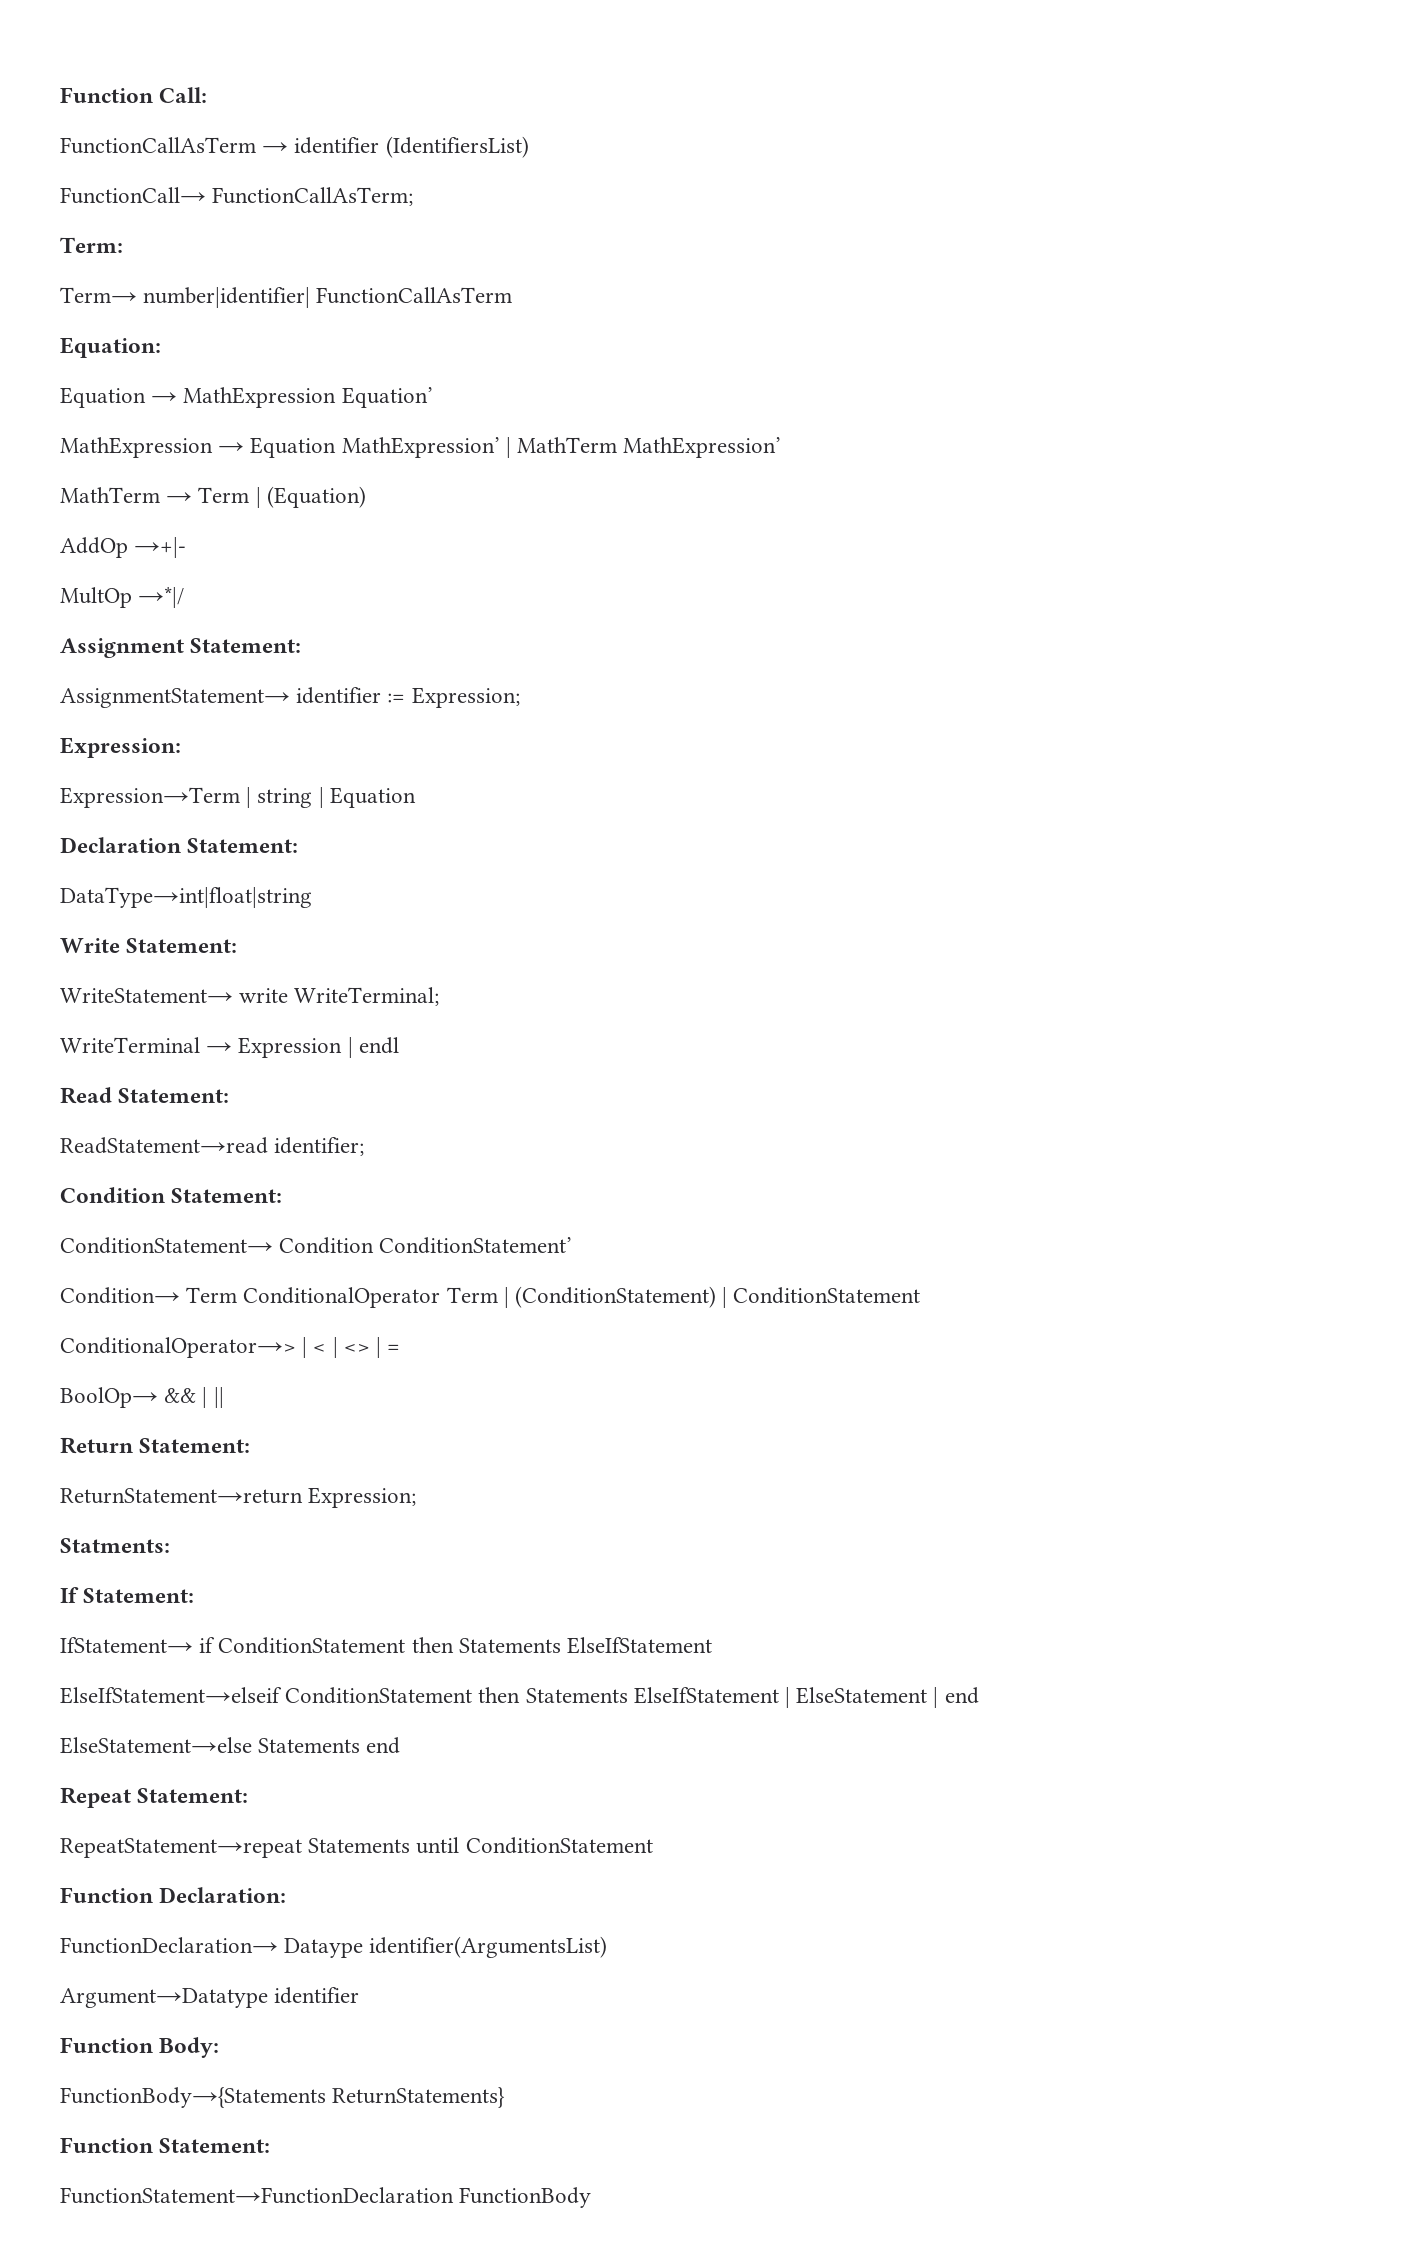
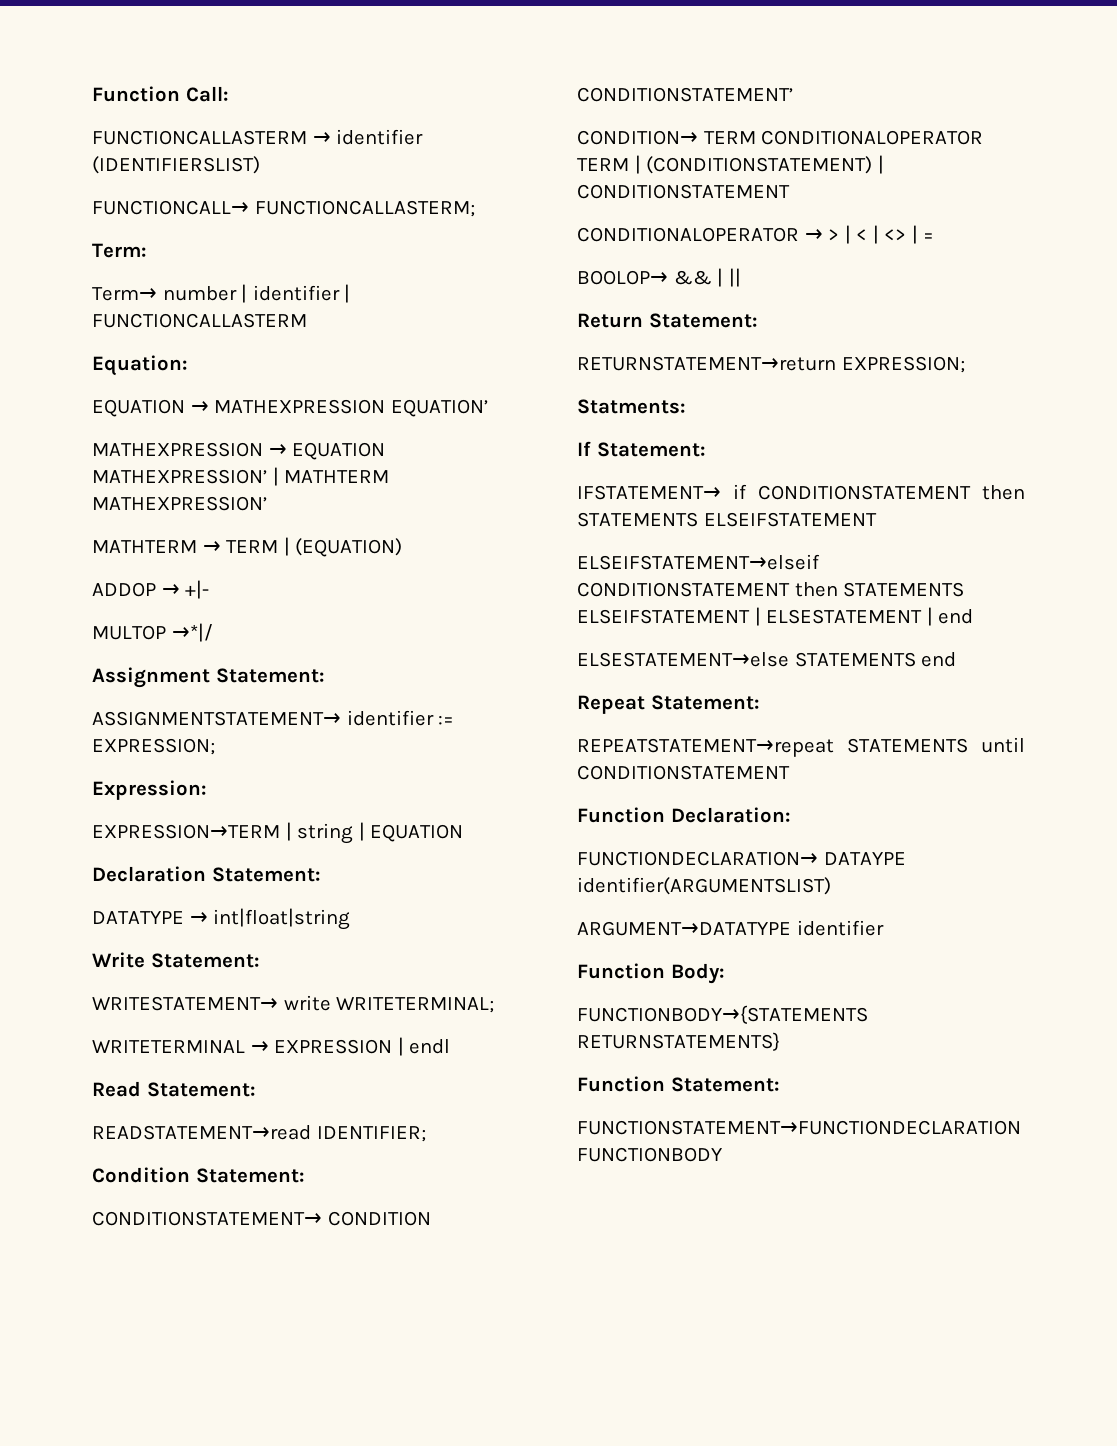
[60,137,256,154] FunctionCallAsTerm -> [92,130,307,145] FUNCTIONCALLASTERM
[385,136,529,158] [60,187,414,206] (IdentifiersList) // FunctionCall→ FunctionCallAsTerm; -> [92,156,260,174] [92,200,475,217] (IDENTIFIERSLIST) // FUNCTIONCALL→ FUNCTIONCALLASTERM;
[143,287,513,308] [60,337,161,358] [60,387,433,408] [60,437,782,458] [60,486,366,508] [60,537,187,558] [60,587,132,608] number|identifier| FunctionCallAsTerm // Equation: // Equation → MathExpression Equation’ // MathExpression → Equation MathExpression’ | MathTerm MathExpression’ // MathTerm → Term | (Equation) // AddOp →+|- // MultOp -> [162,284,351,303] [92,313,307,328] [92,355,188,376] [92,399,488,417] [92,442,386,460] [92,467,390,486] [92,496,267,511] [92,537,403,557] [92,580,210,599] [92,625,166,640] number | identifier | FUNCTIONCALLASTERM // Equation: // EQUATION → MATHEXPRESSION EQUATION’ // MATHEXPRESSION → EQUATION MATHEXPRESSION’ | MATHTERM MATHEXPRESSION’ // MATHTERM → TERM | (EQUATION) // ADDOP → +|- // MULTOP
[60,688,290,708] AssignmentStatement→ -> [92,711,341,726] ASSIGNMENTSTATEMENT→
[411,687,520,708] Expression; -> [92,738,215,755] EXPRESSION;
[60,787,240,808] Expression→Term -> [92,824,280,839] EXPRESSION→TERM
[329,787,416,808] Equation -> [370,824,464,842] EQUATION
[60,887,312,908] DataType→int|float|string -> [92,908,351,930] DATATYPE → int|float|string
[60,987,440,1006] [60,1037,343,1058] WriteStatement→ write WriteTerminal; // WriteTerminal → Expression -> [92,995,495,1013] [92,1039,393,1054] WRITESTATEMENT→ write WRITETERMINAL; // WRITETERMINAL → EXPRESSION
[60,1137,365,1156] ReadStatement→read identifier; -> [92,1125,426,1142] READSTATEMENT→read IDENTIFIER;
[60,1237,573,1254] [60,1286,921,1308] [60,1337,296,1358] ConditionStatement→ Condition ConditionStatement’ // Condition→ Term ConditionalOperator Term | (ConditionStatement) | ConditionStatement // ConditionalOperator→> -> [92,1211,431,1226] [577,87,793,102] [577,130,984,145] [577,155,884,174] [577,184,790,199] [577,227,840,242] CONDITIONSTATEMENT→ CONDITION CONDITIONSTATEMENT’ // CONDITION→ TERM CONDITIONALOPERATOR TERM | (CONDITIONSTATEMENT) | CONDITIONSTATEMENT // CONDITIONALOPERATOR → >
[60,1387,158,1408] BoolOp→ -> [577,270,668,285] BOOLOP→
[60,1487,417,1508] ReturnStatement→return Expression; -> [577,356,965,373] RETURNSTATEMENT→return EXPRESSION;
[60,1637,713,1654] [60,1687,928,1708] IfStatement→ if ConditionStatement then Statements ElseIfStatement // ElseIfStatement→elseif ConditionStatement then Statements ElseIfStatement | ElseStatement -> [577,484,1025,500] [577,512,877,527] [577,554,820,570] [577,582,965,597] [577,607,923,626] IFSTATEMENT→ if CONDITIONSTATEMENT then STATEMENTS ELSEIFSTATEMENT // ELSEIFSTATEMENT→elseif CONDITIONSTATEMENT then STATEMENTS ELSEIFSTATEMENT | ELSESTATEMENT
[60,1737,361,1754] ElseStatement→else Statements -> [577,652,916,667] ELSESTATEMENT→else STATEMENTS
[60,1837,653,1858] [60,1887,287,1903] [60,1936,608,1958] [60,1988,268,2008] RepeatStatement→repeat Statements until ConditionStatement // Function Declaration: // FunctionDeclaration→ Dataype identifier(ArgumentsList) // Argument→Datatype -> [577,737,1025,757] [577,765,790,780] [577,807,791,823] [577,851,906,866] [577,877,831,895] [577,921,791,936] REPEATSTATEMENT→repeat STATEMENTS until CONDITIONSTATEMENT // Function Declaration: // FUNCTIONDECLARATION→ DATAYPE identifier(ARGUMENTSLIST) // ARGUMENT→DATATYPE
[60,2087,506,2108] FunctionBody→{Statements ReturnStatements} -> [577,1005,868,1024] [577,1032,780,1051] FUNCTIONBODY→{STATEMENTS RETURNSTATEMENTS}
[60,2187,592,2208] FunctionStatement→FunctionDeclaration FunctionBody -> [577,1120,1021,1135] [577,1147,723,1162] FUNCTIONSTATEMENT→FUNCTIONDECLARATION FUNCTIONBODY

